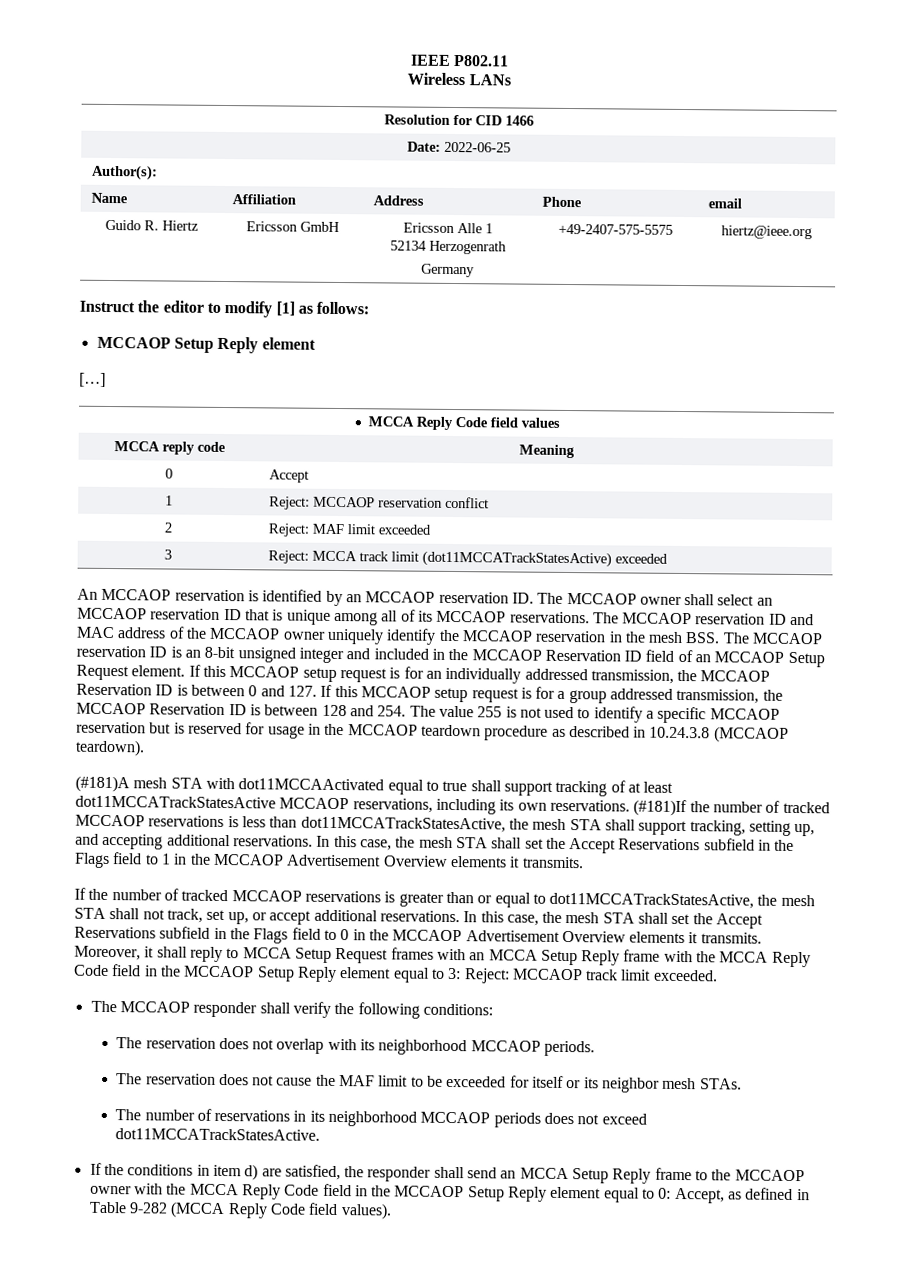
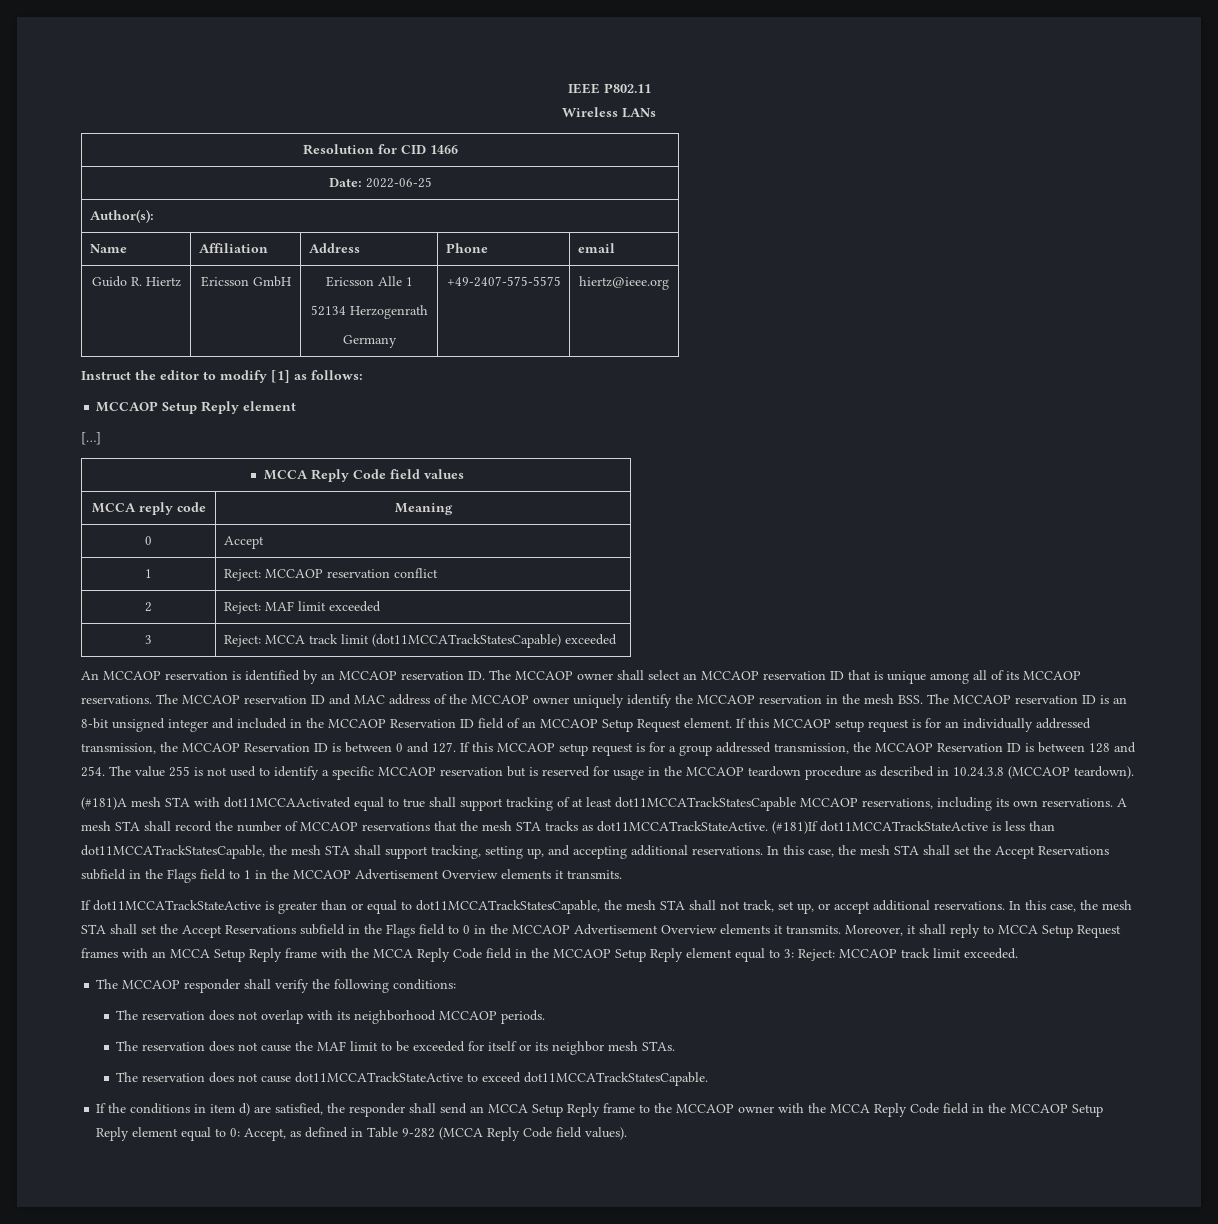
[421,550,612,568] (dot11MCCATrackStatesActive) -> [371,634,561,648] (dot11MCCATrackStatesCapable)
[75,795,276,809] dot11MCCATrackStatesActive -> [615,797,796,811] dot11MCCATrackStatesCapable
[633,799,830,817] [75,814,225,828] (#181)If the number of tracked MCCAOP reservations -> [1117,798,1127,807] [81,821,988,834] A mesh STA shall record the number of MCCAOP reservations that the mesh STA tracks as dot11MCCATrackStateActive. (#181)If dot11MCCATrackStateActive
[300,816,506,833] dot11MCCATrackStatesActive, -> [81,845,265,859] dot11MCCATrackStatesCapable,
[88,888,381,903] the number of tracked MCCAOP reservations -> [93,900,261,911] dot11MCCATrackStateActive
[549,892,755,909] dot11MCCATrackStatesActive, -> [416,900,600,914] dot11MCCATrackStatesCapable,
[144,1108,647,1128] [115,1128,321,1141] number of reservations in its neighborhood MCCAOP periods does not exceed dot11MCCATrackStatesActive. -> [142,1072,709,1086] reservation does not cause dot11MCCATrackStateActive to exceed dot11MCCATrackStatesCapable.

